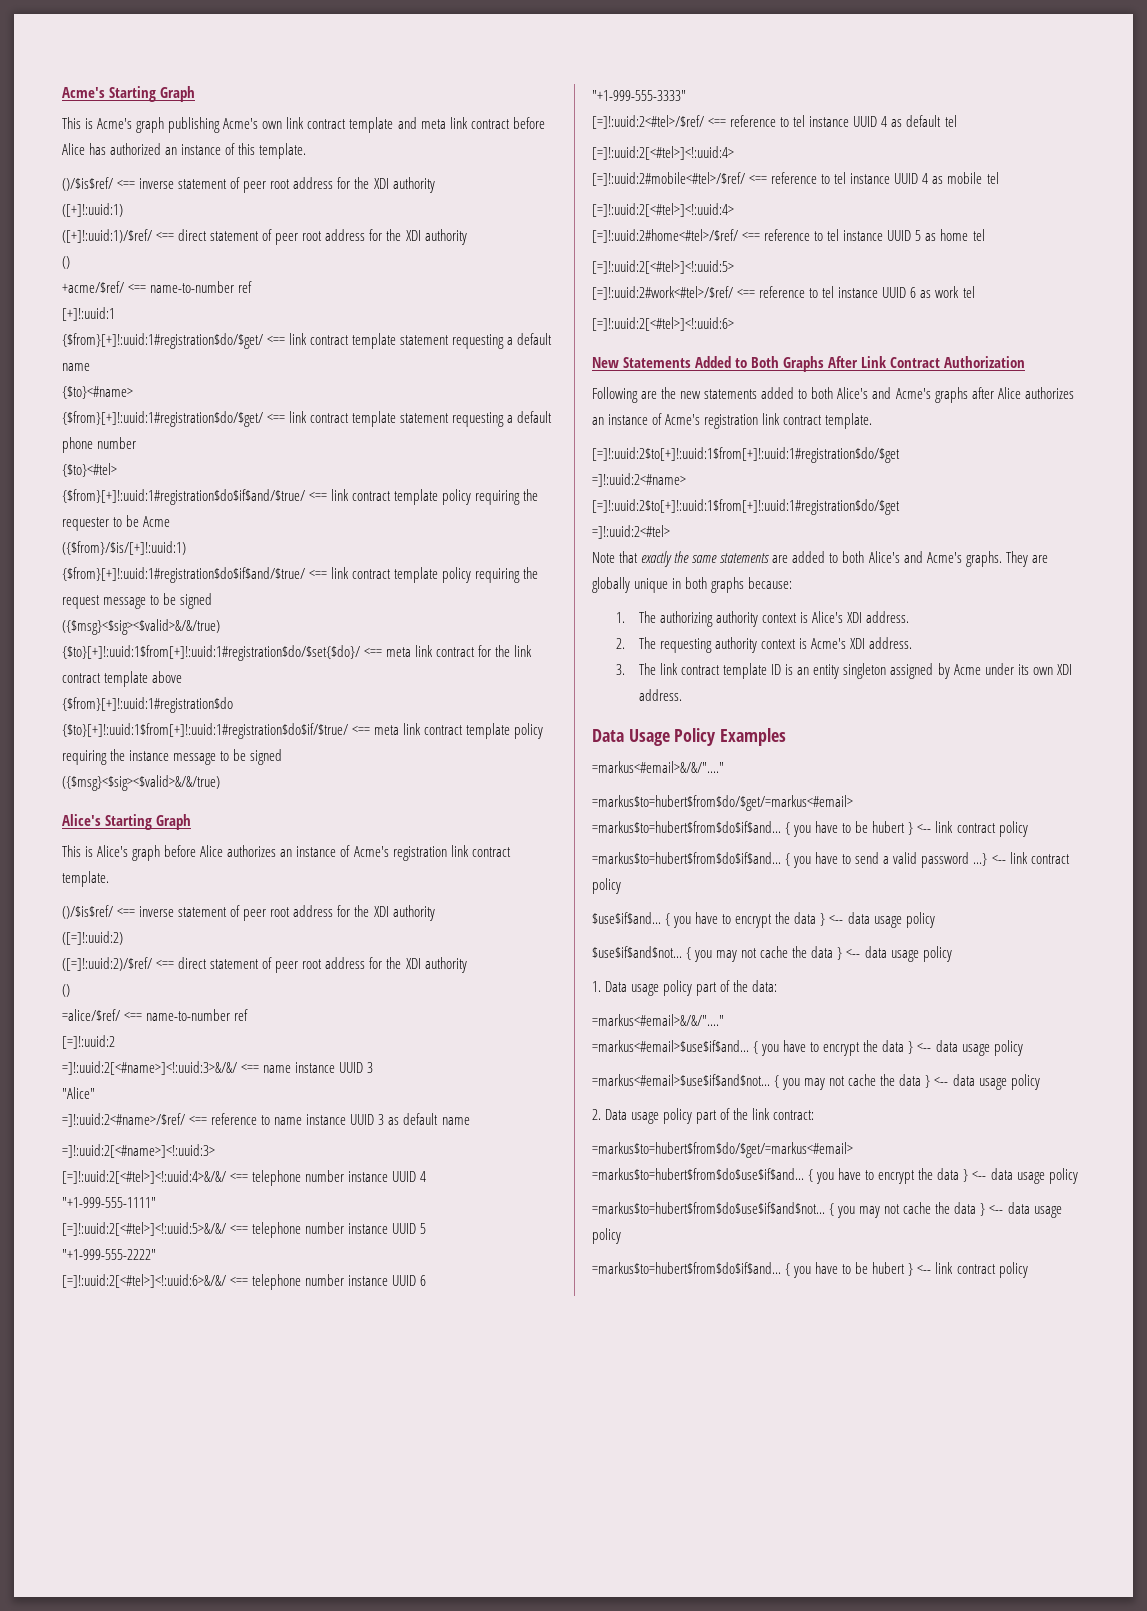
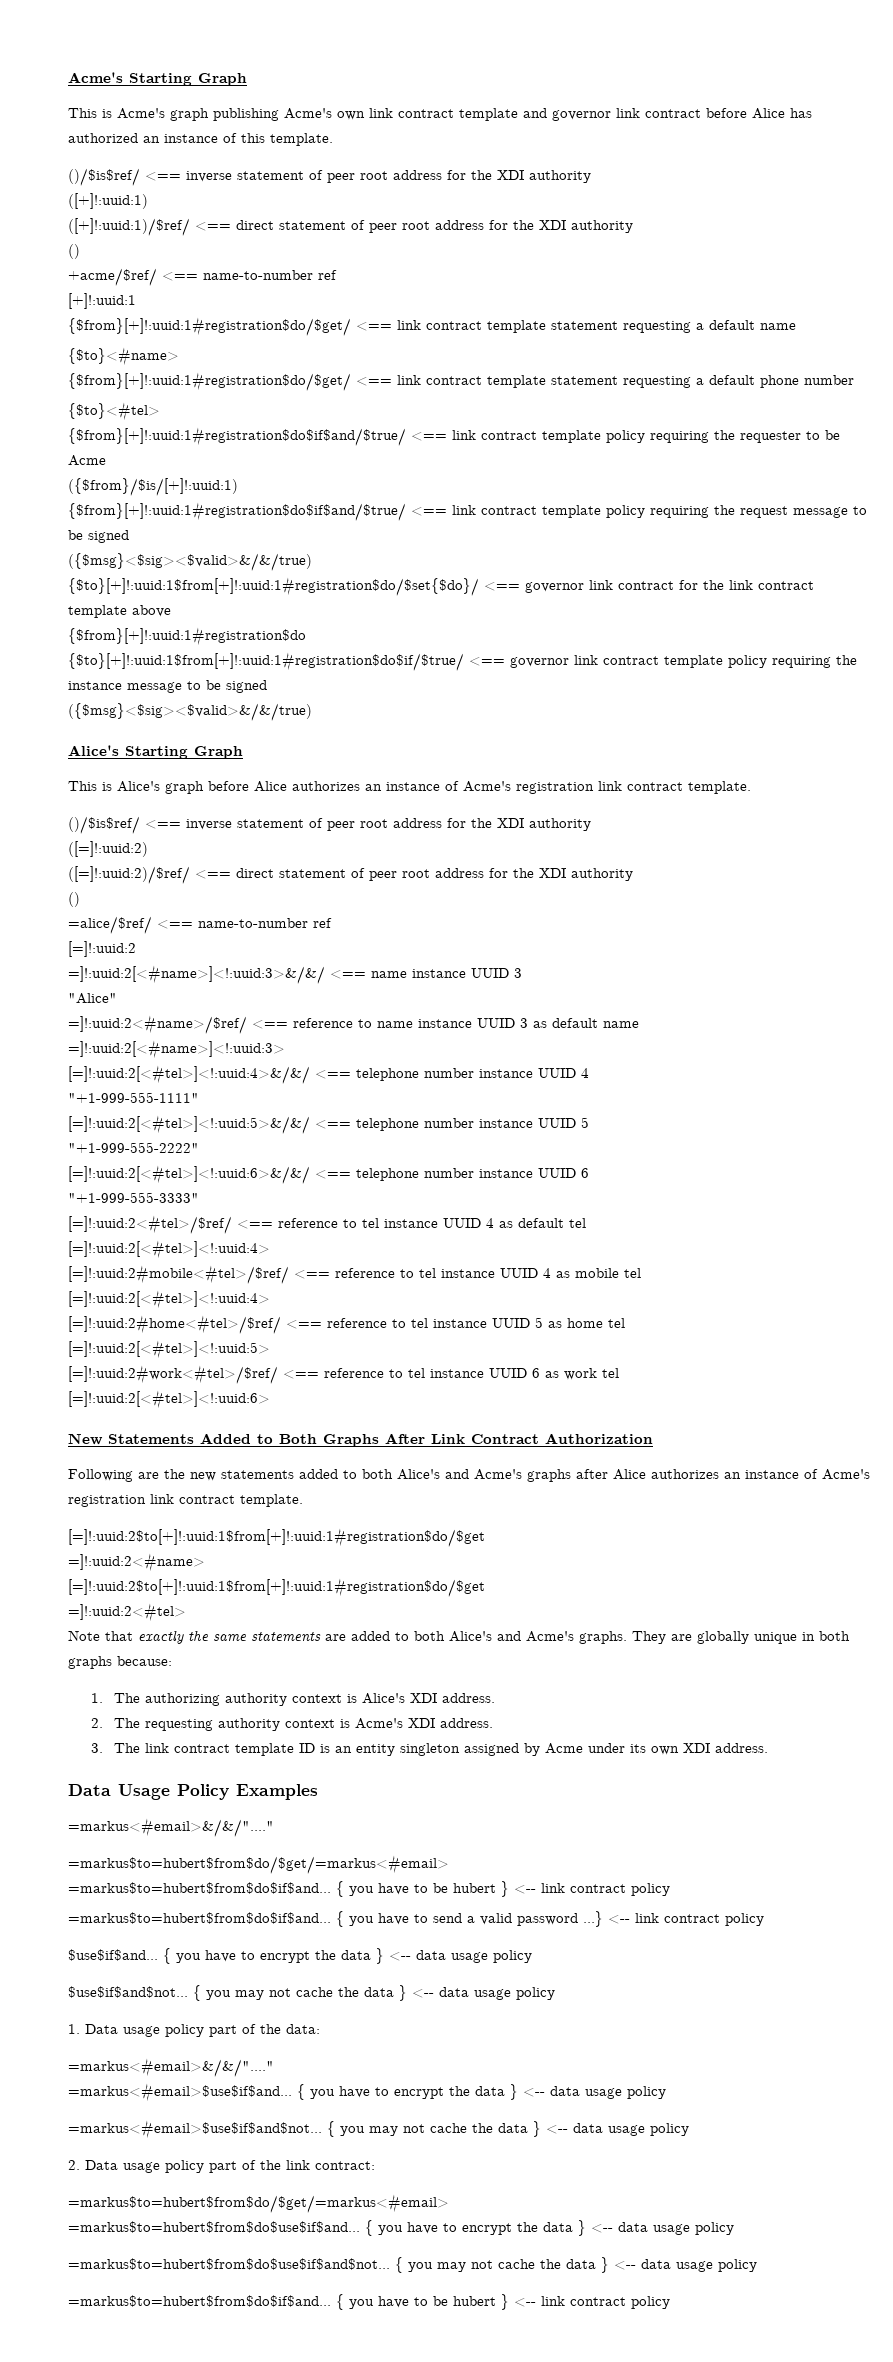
[420,119,446,129] meta -> [552,110,611,121] governor
[386,647,412,657] meta -> [525,582,584,593] governor
[374,725,400,735] meta -> [510,657,569,668] governor

